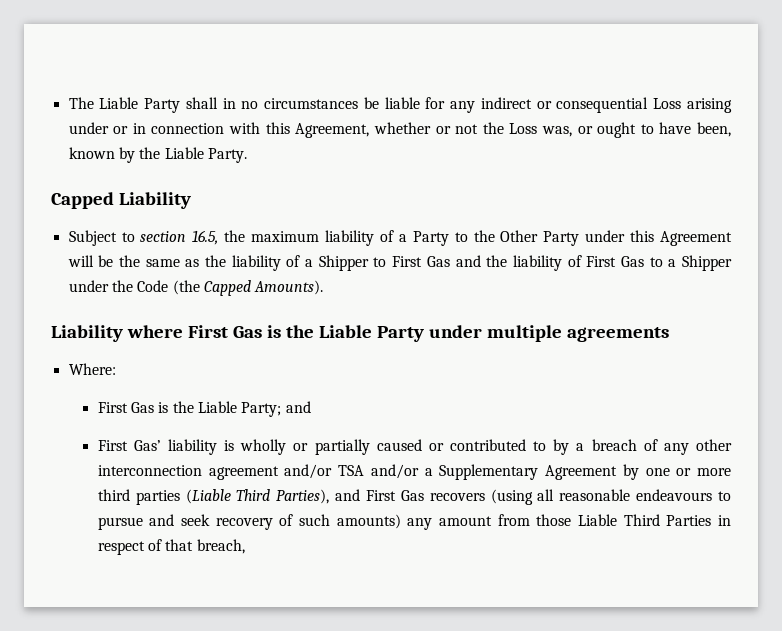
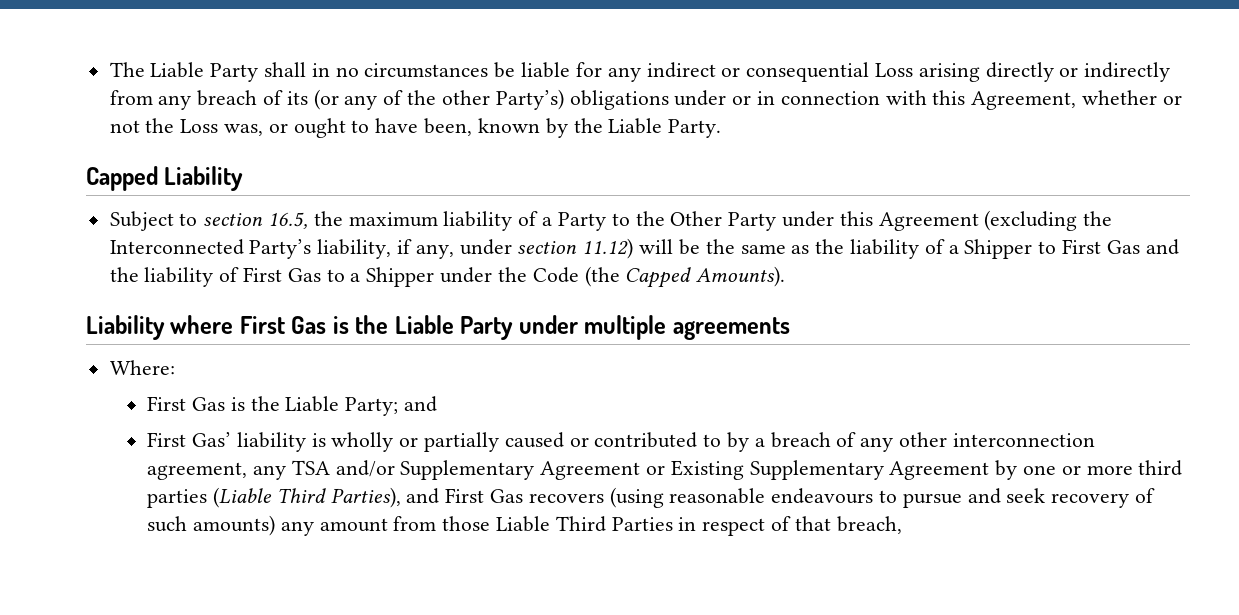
(732, 105) none -> [985,62,1171,82] [109,89,669,110] directly or indirectly from any breach of its (or any of the other Party’s) obligations
(732, 238) none -> [984,210,1113,231] [109,238,634,259] (excluding the Interconnected Party’s liability, if any, under section 11.12)
[208,464,433,480] agreement and/or TSA and/or a -> [147,460,744,480] agreement, any TSA and/or Supplementary Agreement or Existing
[537,489,555,501] all -> (664, 497) none

